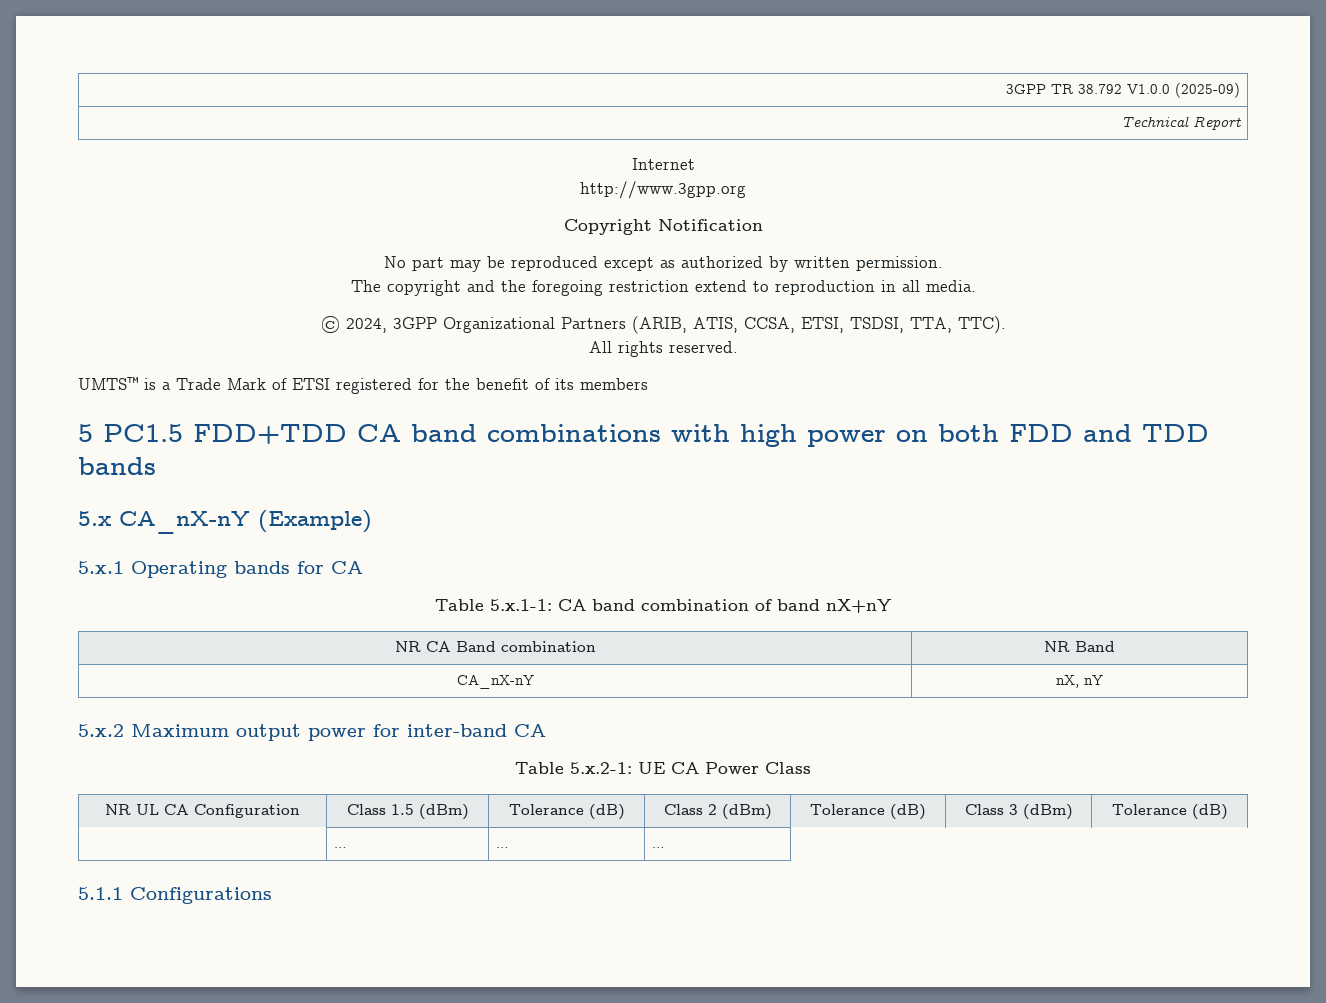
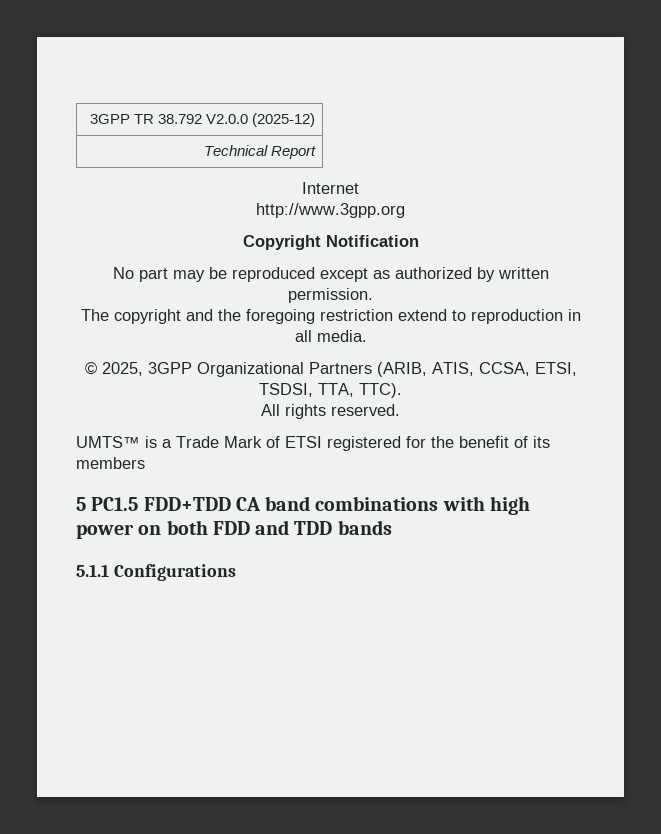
[1127,82,1241,98] V1.0.0 (2025-09) -> [206,113,316,127] V2.0.0 (2025-12)
[345,318,387,333] 2024, -> [101,362,143,376] 2025,
[78,510,372,534] [78,561,363,578] [435,599,892,613] [394,641,596,652] [1044,641,1115,652] [456,674,534,689] [1056,675,1103,688] [78,724,546,741] [515,762,811,774] [105,804,300,818] [346,804,469,820] [508,804,625,820] [663,804,772,820] [810,804,926,820] [964,804,1073,820] [1111,804,1228,820] [333,847,347,848] [495,847,509,848] [651,847,665,848] // 5.x CA_nX-nY (Example) // 5.x.1 Operating bands for CA // Table 5.x.1-1: CA band combination of band nX+nY // NR CA Band combination | NR Band // CA_nX-nY | nX, nY // 5.x.2 Maximum output power for inter-band CA // Table 5.x.2-1: UE CA Power Class // NR UL CA Configuration | Class 1.5 (dBm) | Tolerance (dB) | Class 2 (dBm) | Tolerance (dB) | Class 3 (dBm) | Tolerance (dB) // | … | … | … -> (392, 527) none

